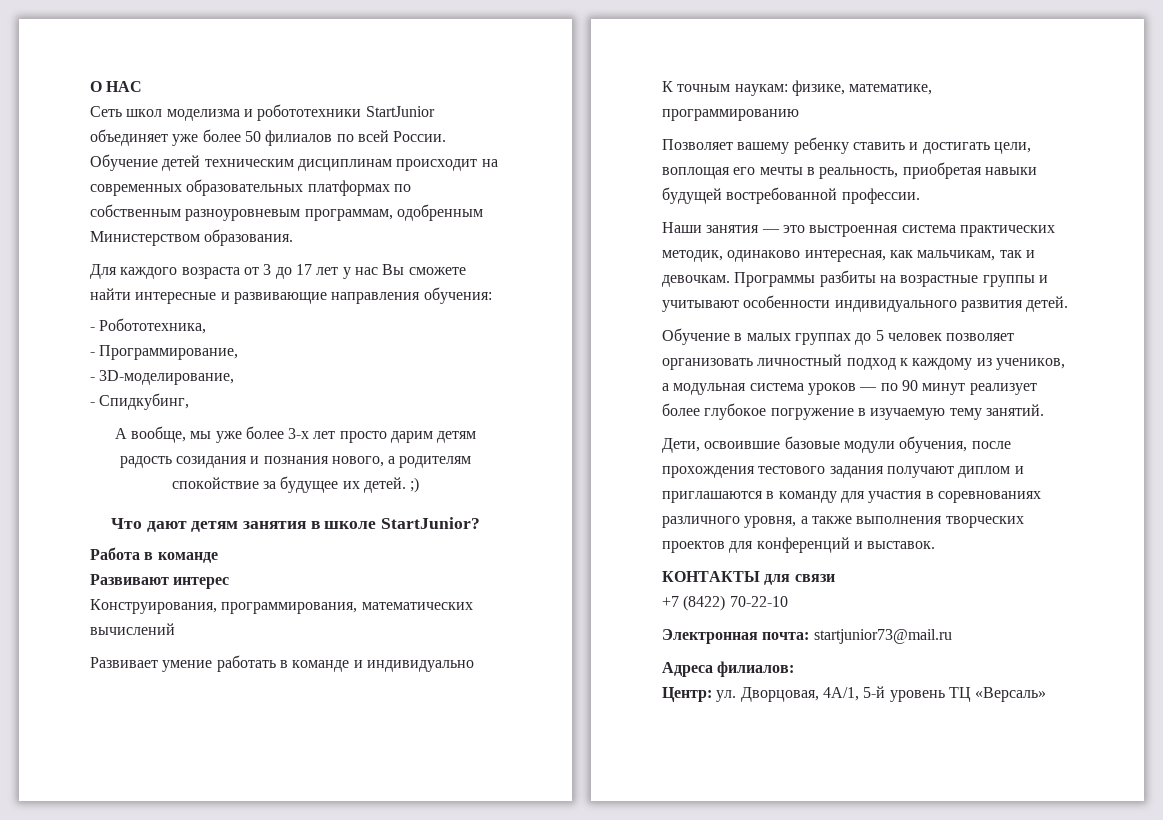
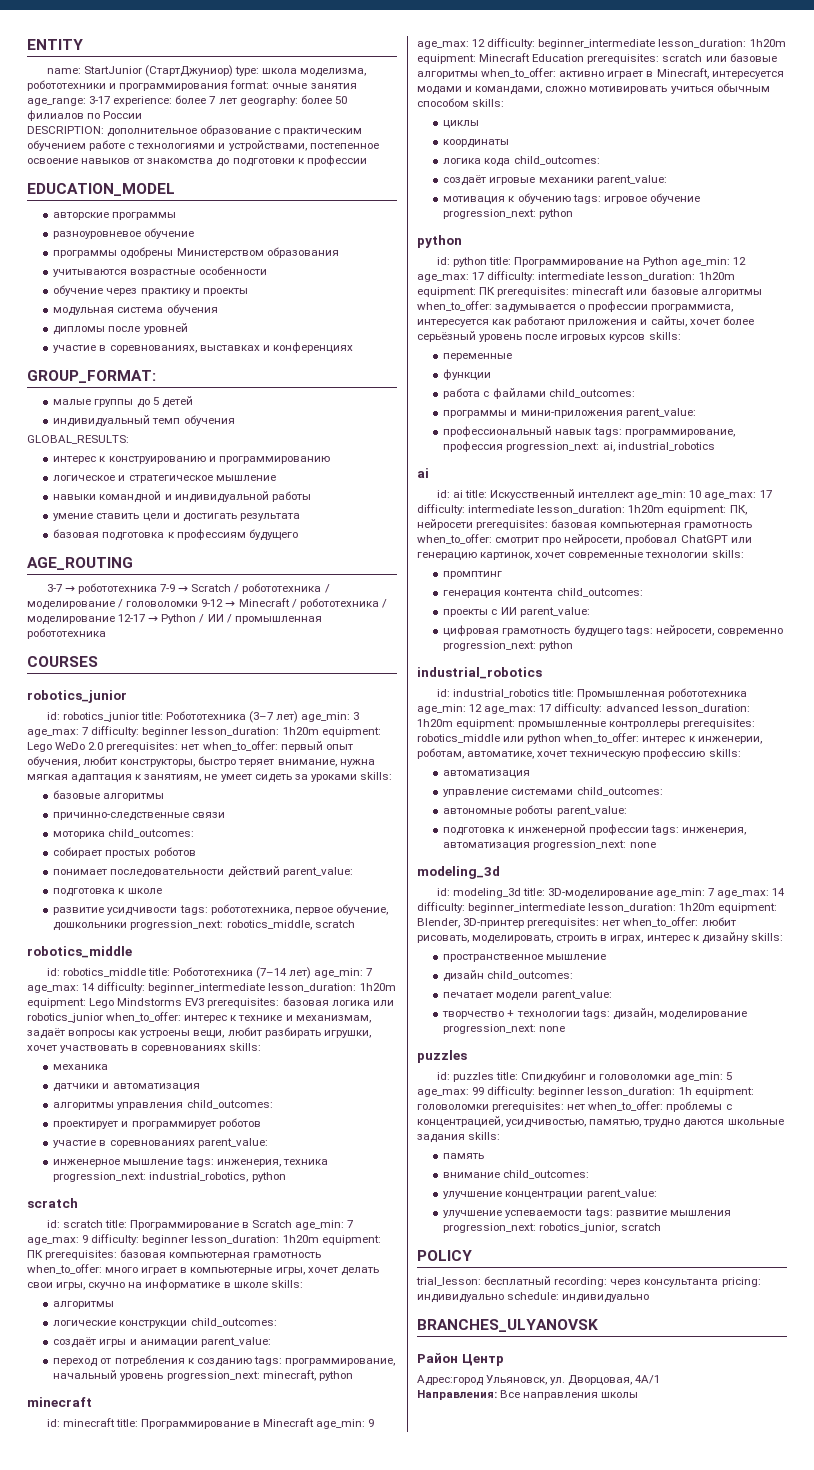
[90,81,143,92] [90,104,435,121] [90,129,447,146] [90,154,498,171] [90,179,411,196] [90,204,483,221] [90,229,294,246] [90,264,466,279] [90,287,492,304] [90,318,207,334] [90,345,239,360] [90,370,235,385] [90,393,190,410] [114,426,477,443] [119,456,472,468] [171,476,420,493] [110,517,481,532] [90,547,218,563] [90,574,230,589] [90,599,473,614] [90,623,175,635] [90,655,474,672] [662,80,933,96] [662,109,799,121] [662,137,1031,154] [662,162,1037,179] [662,187,920,204] [662,222,1055,237] [662,250,1035,262] [662,270,1048,287] [662,295,1069,312] [662,328,1015,345] [662,354,1065,370] [662,380,1037,395] [662,403,1044,420] [662,436,1011,453] [662,466,1024,478] [662,491,1041,503] [662,516,1024,528] [662,537,936,553] [662,571,835,585] [662,595,788,611] [662,629,952,644] [662,661,795,677] [662,686,1047,702] О НАС // Сеть школ моделизма и робототехники StartJunior объединяет уже более 50 филиалов по всей России. Обучение детей техническим дисциплинам происходит на современных образовательных платформах по собственным разноуровневым программам, одобренным Министерством образования. // Для каждого возраста от 3 до 17 лет у нас Вы сможете найти интересные и развивающие направления обучения: // - Робототехника, // - Программирование, // - 3D-моделирование, // - Спидкубинг, // А вообще, мы уже более 3-х лет просто дарим детям радость созидания и познания нового, а родителям спокойствие за будущее их детей. ;) // Что дают детям занятия в школе StartJunior? // Работа в команде // Развивают интерес // Конструирования, программирования, математических вычислений // Развивает умение работать в команде и индивидуально // К точным наукам: физике, математике, программированию // Позволяет вашему ребенку ставить и достигать цели, воплощая его мечты в реальность, приобретая навыки будущей востребованной профессии. // Наши занятия — это выстроенная система практических методик, одинаково интересная, как мальчикам, так и девочкам. Программы разбиты на возрастные группы и учитывают особенности индивидуального развития детей. // Обучение в малых группах до 5 человек позволяет организовать личностный подход к каждому из учеников, а модульная система уроков — по 90 минут реализует более глубокое погружение в изучаемую тему занятий. // Дети, освоившие базовые модули обучения, после прохождения тестового задания получают диплом и приглашаются в команду для участия в соревнованиях различного уровня, а также выполнения творческих проектов для конференций и выставок. // КОНТАКТЫ для связи // +7 (8422) 70-22-10 // Электронная почта: startjunior73@mail.ru // Адреса филиалов: // Центр: ул. Дворцовая, 4А/1, 5-й уровень ТЦ «Версаль» -> [27,39,83,50] [46,65,367,77] [27,80,357,91] [27,95,347,106] [27,110,143,121] [27,125,363,137] [27,140,379,151] [27,155,367,167] [27,183,175,196] [53,212,177,220] [53,228,195,239] [53,247,339,259] [53,266,267,277] [53,285,248,296] [53,304,218,316] [53,323,188,335] [53,342,353,353] [27,370,156,383] [53,396,193,408] [53,415,235,427] [27,435,129,444] [53,456,330,464] [53,475,276,483] [53,491,311,503] [53,513,300,522] [53,529,298,541] [27,557,133,570] [46,583,330,594] [27,598,387,610] [27,614,322,625] [27,628,106,639] [27,656,98,667] [27,690,127,703] [46,711,360,723] [27,726,381,737] [27,741,353,752] [27,756,375,767] [27,772,392,783] [53,790,165,801] [53,812,226,821] [53,829,195,839] [53,847,196,858] [53,866,353,878] [53,888,162,897] [53,904,388,916] [53,920,355,931] [27,946,132,958] [46,967,373,979] [27,982,396,993] [27,997,394,1008] [27,1012,371,1023] [27,1027,371,1039] [27,1043,262,1053] [53,1064,109,1070] [53,1083,200,1092] [53,1100,273,1110] [53,1118,261,1129] [53,1138,268,1148] [53,1157,328,1167] [53,1172,286,1182] [27,1198,78,1208] [46,1220,354,1230] [27,1234,381,1245] [27,1249,322,1260] [27,1264,379,1276] [27,1279,303,1290] [53,1301,115,1309] [53,1318,277,1328] [53,1337,271,1348] [53,1355,395,1367] [53,1370,353,1381] [27,1397,92,1407] [46,1418,375,1429] [417,38,786,49] [417,53,777,64] [417,68,784,79] [417,83,770,95] [417,98,505,107] [443,120,480,128] [443,139,510,148] [443,156,600,167] [443,175,667,186] [443,193,700,204] [443,209,574,219] [417,235,462,248] [436,257,747,267] [417,271,735,282] [417,286,762,297] [417,301,734,313] [417,316,754,327] [417,331,681,342] [443,353,513,361] [443,369,492,380] [443,388,635,399] [443,408,696,418] [443,426,735,437] [443,441,715,452] [417,468,429,478] [436,489,772,500] [417,504,747,515] [417,519,753,530] [417,534,752,545] [417,550,744,560] [443,571,503,579] [443,588,643,598] [443,607,590,617] [443,625,783,637] [443,641,574,651] [417,667,542,679] [436,688,748,699] [417,703,750,714] [417,719,756,729] [417,733,762,744] [417,748,741,759] [443,770,531,778] [443,787,663,797] [443,805,627,816] [443,824,746,836] [443,840,656,850] [417,866,500,879] [436,888,786,899] [417,902,778,913] [417,917,736,928] [417,932,783,944] [443,954,607,962] [443,970,574,982] [443,990,612,1001] [442,1008,747,1020] [443,1024,566,1034] [417,1050,467,1063] [436,1071,733,1083] [417,1086,754,1097] [417,1101,732,1112] [417,1116,784,1128] [417,1132,501,1143] [443,1153,485,1159] [443,1170,590,1179] [443,1189,657,1199] [443,1208,731,1218] [443,1223,661,1233] [417,1250,472,1261] [416,1276,761,1287] [417,1292,650,1303] [417,1319,598,1332] [417,1353,504,1366] [417,1375,661,1386] [417,1390,639,1400] ENTITY // name: StartJunior (СтартДжуниор) type: школа моделизма, робототехники и программирования format: очные занятия age_range: 3-17 experience: более 7 лет geography: более 50 филиалов по России // DESCRIPTION: дополнительное образование с практическим обучением работе с технологиями и устройствами, постепенное освоение навыков от знакомства до подготовки к профессии // EDUCATION_MODEL // авторские программы // разноуровневое обучение // программы одобрены Министерством образования // учитываются возрастные особенности // обучение через практику и проекты // модульная система обучения // дипломы после уровней // участие в соревнованиях, выставках и конференциях // GROUP_FORMAT: // малые группы до 5 детей // индивидуальный темп обучения // GLOBAL_RESULTS: // интерес к конструированию и программированию // логическое и стратегическое мышление // навыки командной и индивидуальной работы // умение ставить цели и достигать результата // базовая подготовка к профессиям будущего // AGE_ROUTING // 3-7 → робототехника 7-9 → Scratch / робототехника / моделирование / головоломки 9-12 → Minecraft / робототехника / моделирование 12-17 → Python / ИИ / промышленная робототехника // COURSES // robotics_junior // id: robotics_junior title: Робототехника (3–7 лет) age_min: 3 age_max: 7 difficulty: beginner lesson_duration: 1h20m equipment: Lego WeDo 2.0 prerequisites: нет when_to_offer: первый опыт обучения, любит конструкторы, быстро теряет внимание, нужна мягкая адаптация к занятиям, не умеет сидеть за уроками skills: // базовые алгоритмы // причинно‑следственные связи // моторика child_outcomes: // собирает простых роботов // понимает последовательности действий parent_value: // подготовка к школе // развитие усидчивости tags: робототехника, первое обучение, дошкольники progression_next: robotics_middle, scratch // robotics_middle // id: robotics_middle title: Робототехника (7–14 лет) age_min: 7 age_max: 14 difficulty: beginner_intermediate lesson_duration: 1h20m equipment: Lego Mindstorms EV3 prerequisites: базовая логика или robotics_junior when_to_offer: интерес к технике и механизмам, задаёт вопросы как устроены вещи, любит разбирать игрушки, хочет участвовать в соревнованиях skills: // механика // датчики и автоматизация // алгоритмы управления child_outcomes: // проектирует и программирует роботов // участие в соревнованиях parent_value: // инженерное мышление tags: инженерия, техника progression_next: industrial_robotics, python // scratch // id: scratch title: Программирование в Scratch age_min: 7 age_max: 9 difficulty: beginner lesson_duration: 1h20m equipment: ПК prerequisites: базовая компьютерная грамотность when_to_offer: много играет в компьютерные игры, хочет делать свои игры, скучно на информатике в школе skills: // алгоритмы // логические конструкции child_outcomes: // создаёт игры и анимации parent_value: // переход от потребления к созданию tags: программирование, начальный уровень progression_next: minecraft, python // minecraft // id: minecraft title: Программирование в Minecraft age_min: 9 age_max: 12 difficulty: beginner_intermediate lesson_duration: 1h20m equipment: Minecraft Education prerequisites: scratch или базовые алгоритмы when_to_offer: активно играет в Minecraft, интересуется модами и командами, сложно мотивировать учиться обычным способом skills: // циклы // координаты // логика кода child_outcomes: // создаёт игровые механики parent_value: // мотивация к обучению tags: игровое обучение progression_next: python // python // id: python title: Программирование на Python age_min: 12 age_max: 17 difficulty: intermediate lesson_duration: 1h20m equipment: ПК prerequisites: minecraft или базовые алгоритмы when_to_offer: задумывается о профессии программиста, интересуется как работают приложения и сайты, хочет более серьёзный уровень после игровых курсов skills: // переменные // функции // работа с файлами child_outcomes: // программы и мини‑приложения parent_value: // профессиональный навык tags: программирование, профессия progression_next: ai, industrial_robotics // ai // id: ai title: Искусственный интеллект age_min: 10 age_max: 17 difficulty: intermediate lesson_duration: 1h20m equipment: ПК, нейросети prerequisites: базовая компьютерная грамотность when_to_offer: смотрит про нейросети, пробовал ChatGPT или генерацию картинок, хочет современные технологии skills: // промптинг // генерация контента child_outcomes: // проекты с ИИ parent_value: // цифровая грамотность будущего tags: нейросети, современно progression_next: python // industrial_robotics // id: industrial_robotics title: Промышленная робототехника age_min: 12 age_max: 17 difficulty: advanced lesson_duration: 1h20m equipment: промышленные контроллеры prerequisites: robotics_middle или python when_to_offer: интерес к инженерии, роботам, автоматике, хочет техническую профессию skills: // автоматизация // управление системами child_outcomes: // автономные роботы parent_value: // подготовка к инженерной профессии tags: инженерия, автоматизация progression_next: none // modeling_3d // id: modeling_3d title: 3D‑моделирование age_min: 7 age_max: 14 difficulty: beginner_intermediate lesson_duration: 1h20m equipment: Blender, 3D‑принтер prerequisites: нет when_to_offer: любит рисовать, моделировать, строить в играх, интерес к дизайну skills: // пространственное мышление // дизайн child_outcomes: // печатает модели parent_value: // творчество + технологии tags: дизайн, моделирование progression_next: none // puzzles // id: puzzles title: Спидкубинг и головоломки age_min: 5 age_max: 99 difficulty: beginner lesson_duration: 1h equipment: головоломки prerequisites: нет when_to_offer: проблемы с концентрацией, усидчивостью, памятью, трудно даются школьные задания skills: // память // внимание child_outcomes: // улучшение концентрации parent_value: // улучшение успеваемости tags: развитие мышления progression_next: robotics_junior, scratch // POLICY // trial_lesson: бесплатный recording: через консультанта pricing: индивидуально schedule: индивидуально // BRANCHES_ULYANOVSK // Район Центр // Адрес:город Ульяновск, ул. Дворцовая, 4А/1 // Направления: Все направления школы

